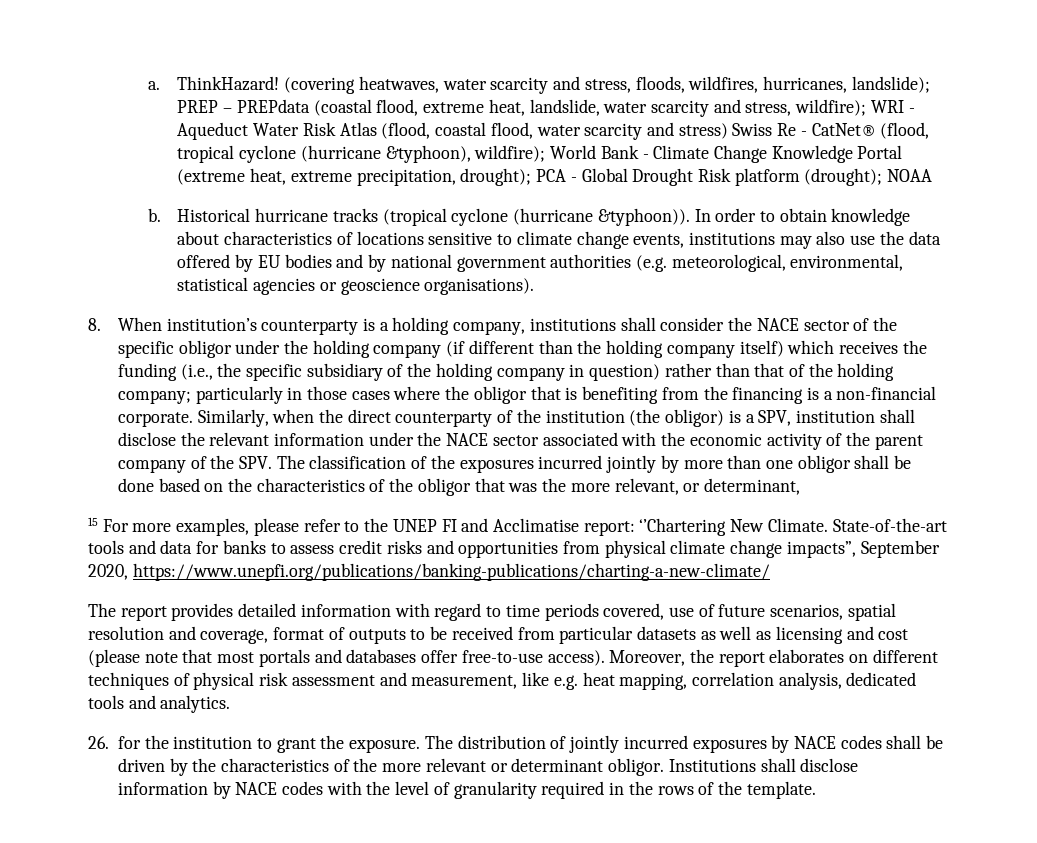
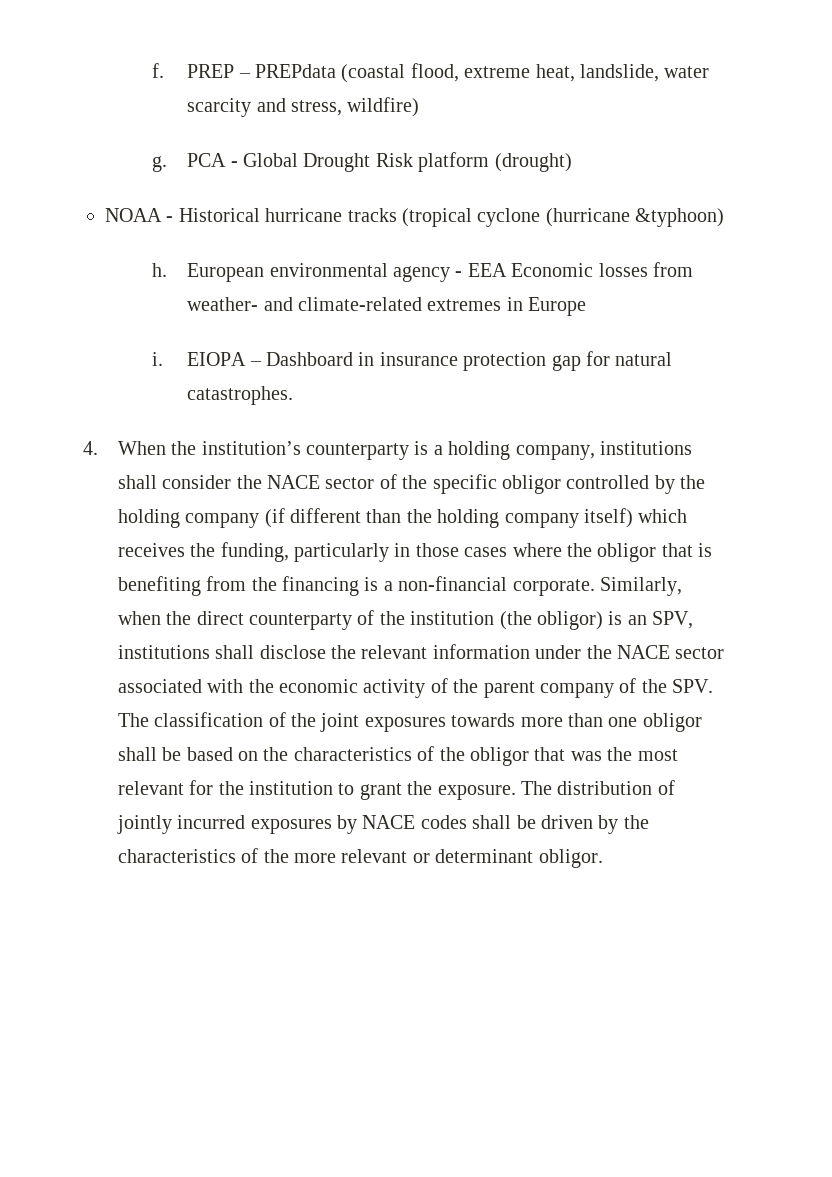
[147,76,930,94] a. ThinkHazard! (covering heatwaves, water scarcity and stress, floods, wildfires, hurricanes, landslide); -> [152,63,165,78] f.
[795,99,915,116] [177,122,930,140] [177,145,903,163] [177,168,532,186] wildfire); WRI - Aqueduct Water Risk Atlas (flood, coastal flood, water scarcity and stress) Swiss Re - CatNet® (flood, tropical cyclone (hurricane &typhoon), wildfire); World Bank - Climate Change Knowledge Portal (extreme heat, extreme precipitation, drought); -> [347,97,420,117] [152,156,168,172] wildfire) // g.
[804,168,883,186] (drought); -> [494,153,572,172] (drought) //
[147,208,161,222] // b. -> [166,216,174,222] -
[597,208,911,226] [177,231,941,249] [177,254,904,272] [177,277,535,295] [88,317,162,331] &typhoon)). In order to obtain knowledge about characteristics of locations sensitive to climate change events, institutions may also use the data offered by EU bodies and by national government authorities (e.g. meteorological, environmental, statistical agencies or geoscience organisations). // 8. When -> [635,208,725,227] [152,262,693,282] [187,297,587,316] [152,351,673,371] [187,386,294,405] [83,441,197,455] &typhoon) // h. European environmental agency - EEA Economic losses from weather- and climate-related extremes in Europe // i. EIOPA – Dashboard in insurance protection gap for natural catastrophes. // 4. When the
[235,340,281,354] under -> [566,475,675,494] controlled by
[117,363,895,381] [117,390,191,404] funding (i.e., the specific subsidiary of the holding company in question) rather than that of the holding company; -> [220,542,289,562] funding,
[745,410,875,426] a SPV, institution -> [627,611,694,629] [117,645,210,659] an SPV, institutions
[459,455,679,473] exposures incurred jointly by -> [320,713,516,732] joint exposures towards
[117,478,154,492] done -> (182, 754) none
[570,478,800,495] [88,517,947,536] [88,540,940,558] [88,563,770,581] [88,603,896,621] [88,626,909,644] [88,649,938,667] [88,672,917,690] [88,695,231,713] [88,736,109,749] more relevant, or determinant, // 15 For more examples, please refer to the UNEP FI and Acclimatise report: ‘’Chartering New Climate. State-of-the-art tools and data for banks to assess credit risks and opportunities from physical climate change impacts”, September 2020, https://www.unepfi.org/publications/banking-publications/charting-a-new-climate/ // The report provides detailed information with regard to time periods covered, use of future scenarios, spatial resolution and coverage, format of outputs to be received from particular datasets as well as licensing and cost (please note that most portals and databases offer free-to-use access). Moreover, the report elaborates on different techniques of physical risk assessment and measurement, like e.g. heat mapping, correlation analysis, dedicated tools and analytics. // 26. -> [637,749,678,761] [117,781,184,795] most relevant
[668,758,859,772] [117,781,816,799] Institutions shall disclose information by NACE codes with the level of granularity required in the rows of the template. -> (603, 858) none

